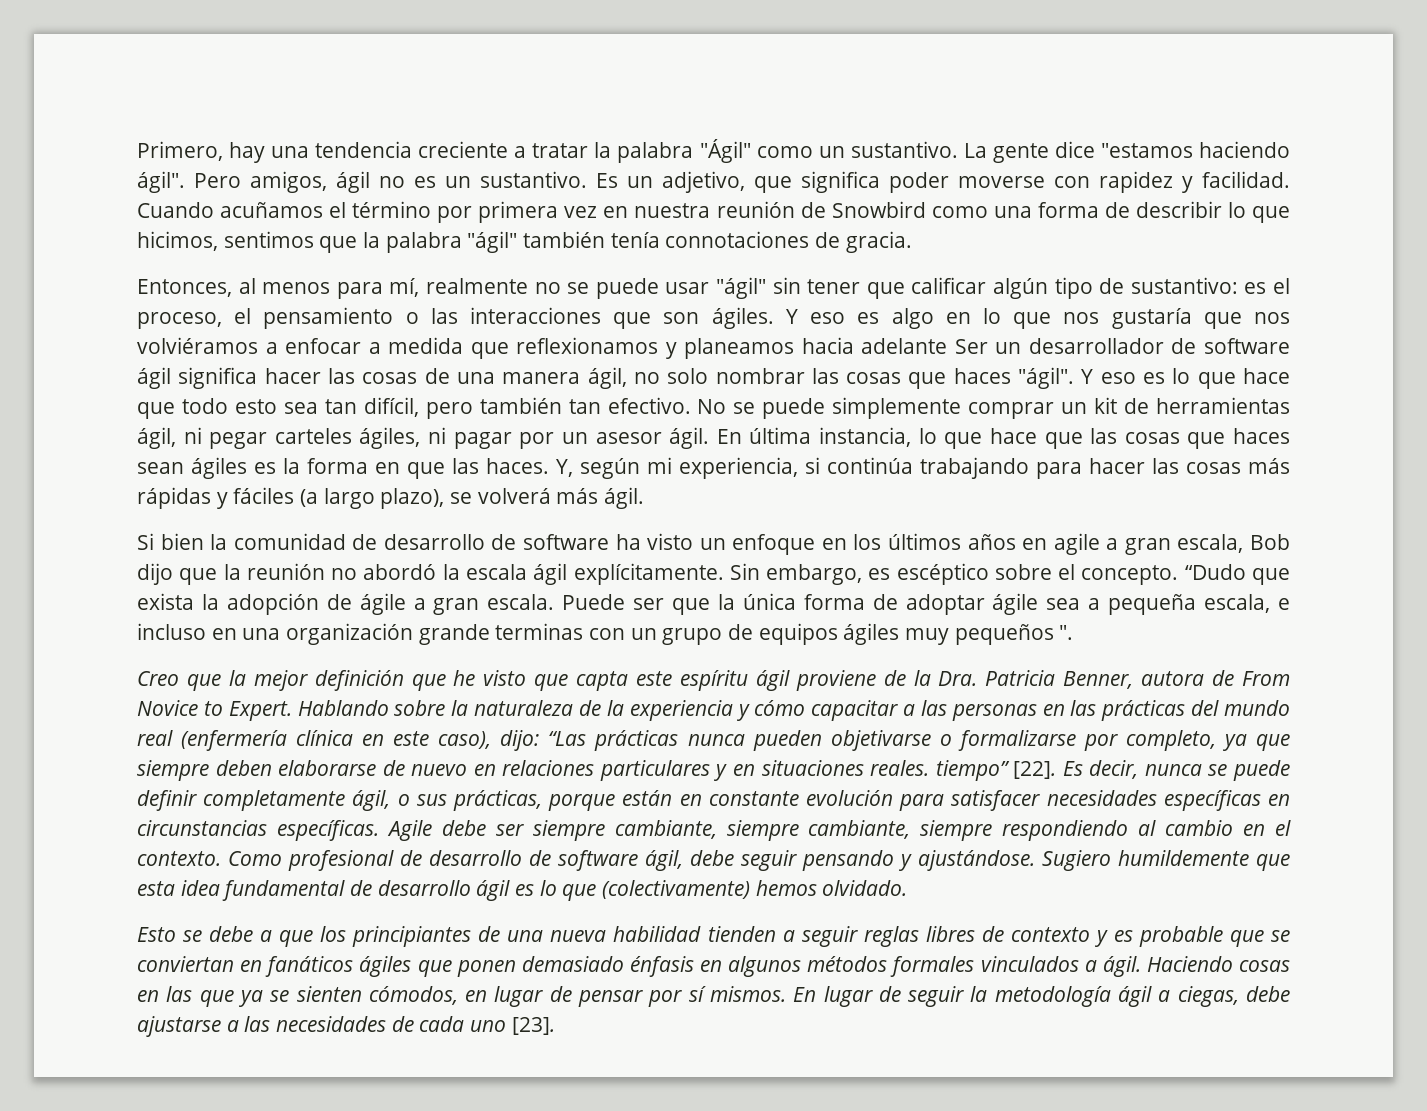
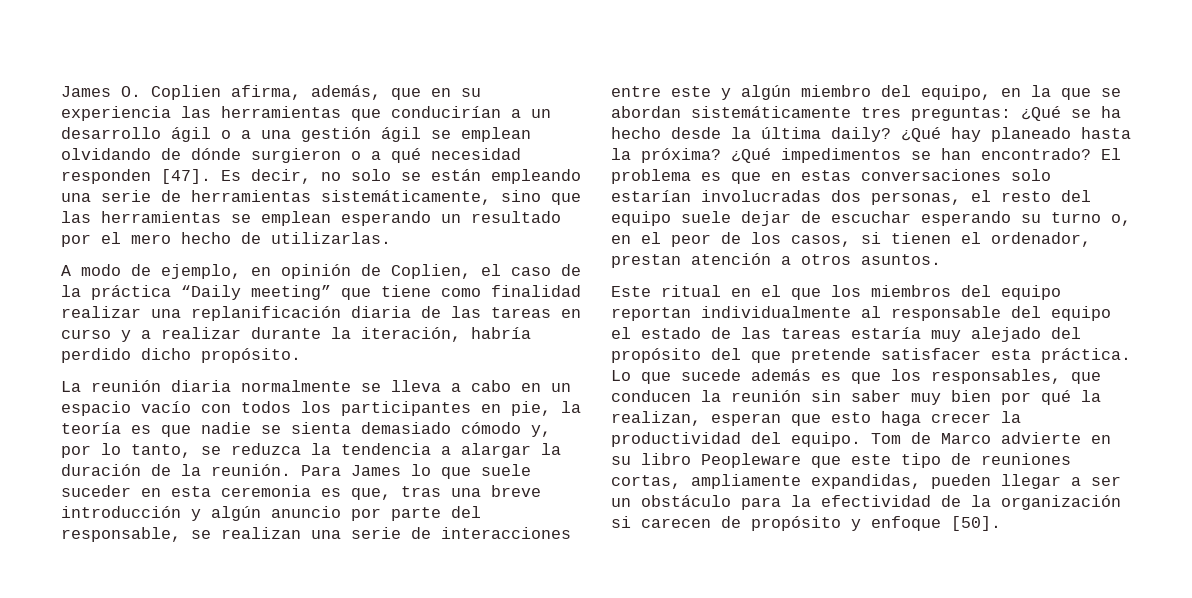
[137,139,1290,163] [137,171,1290,193] [137,201,1290,223] [137,231,912,253] [137,277,1290,299] [137,307,1290,329] [137,337,1290,359] [137,367,1290,389] [137,397,1291,419] [137,427,1290,449] [137,457,1291,479] [137,487,645,509] [137,533,1290,555] [137,563,1291,585] [137,593,1291,615] [137,623,1074,645] [137,670,1291,691] [137,700,1290,721] [137,730,1290,751] [137,760,1290,781] [137,790,1291,811] [137,820,1291,841] [137,850,1290,871] [137,880,908,901] [137,926,1290,947] [137,956,1290,977] [137,986,1291,1007] [137,1016,555,1037] Primero, hay una tendencia creciente a tratar la palabra "Ágil" como un sustantivo. La gente dice "estamos haciendo ágil". Pero amigos, ágil no es un sustantivo. Es un adjetivo, que significa poder moverse con rapidez y facilidad. Cuando acuñamos el término por primera vez en nuestra reunión de Snowbird como una forma de describir lo que hicimos, sentimos que la palabra "ágil" también tenía connotaciones de gracia. // Entonces, al menos para mí, realmente no se puede usar "ágil" sin tener que calificar algún tipo de sustantivo: es el proceso, el pensamiento o las interacciones que son ágiles. Y eso es algo en lo que nos gustaría que nos volviéramos a enfocar a medida que reflexionamos y planeamos hacia adelante Ser un desarrollador de software ágil significa hacer las cosas de una manera ágil, no solo nombrar las cosas que haces "ágil". Y eso es lo que hace que todo esto sea tan difícil, pero también tan efectivo. No se puede simplemente comprar un kit de herramientas ágil, ni pegar carteles ágiles, ni pagar por un asesor ágil. En última instancia, lo que hace que las cosas que haces sean ágiles es la forma en que las haces. Y, según mi experiencia, si continúa trabajando para hacer las cosas más rápidas y fáciles (a largo plazo), se volverá más ágil. // Si bien la comunidad de desarrollo de software ha visto un enfoque en los últimos años en agile a gran escala, Bob dijo que la reunión no abordó la escala ágil explícitamente. Sin embargo, es escéptico sobre el concepto. “Dudo que exista la adopción de ágile a gran escala. Puede ser que la única forma de adoptar ágile sea a pequeña escala, e incluso en una organización grande terminas con un grupo de equipos ágiles muy pequeños ". // Creo que la mejor definición que he visto que capta este espíritu ágil proviene de la Dra. Patricia Benner, autora de From Novice to Expert. Hablando sobre la naturaleza de la experiencia y cómo capacitar a las personas en las prácticas del mundo real (enfermería clínica en este caso), dijo: “Las prácticas nunca pueden objetivarse o formalizarse por completo, ya que siempre deben elaborarse de nuevo en relaciones particulares y en situaciones reales. tiempo” [22]. Es decir, nunca se puede definir completamente ágil, o sus prácticas, porque están en constante evolución para satisfacer necesidades específicas en circunstancias específicas. Agile debe ser siempre cambiante, siempre cambiante, siempre respondiendo al cambio en el contexto. Como profesional de desarrollo de software ágil, debe seguir pensando y ajustándose. Sugiero humildemente que esta idea fundamental de desarrollo ágil es lo que (colectivamente) hemos olvidado. // Esto se debe a que los principiantes de una nueva habilidad tienden a seguir reglas libres de contexto y es probable que se conviertan en fanáticos ágiles que ponen demasiado énfasis en algunos métodos formales vinculados a ágil. Haciendo cosas en las que ya se sienten cómodos, en lugar de pensar por sí mismos. En lugar de seguir la metodología ágil a ciegas, debe ajustarse a las necesidades de cada uno [23]. -> [61,85,481,100] [61,106,551,121] [61,127,531,142] [61,148,521,163] [61,169,581,184] [61,190,581,205] [61,211,561,226] [61,232,391,247] [61,264,581,279] [61,285,581,300] [61,306,581,321] [61,327,531,342] [61,348,301,363] [61,380,571,392] [61,401,581,416] [61,422,551,437] [61,443,561,458] [61,464,531,479] [61,485,541,500] [61,506,481,521] [61,527,571,542] [611,85,1121,100] [611,106,1121,121] [611,127,1131,142] [611,148,1121,163] [611,169,1051,184] [611,190,1091,205] [611,211,1131,226] [611,232,1091,247] [611,253,941,268] [611,285,1061,300] [611,306,1111,321] [611,327,1081,342] [611,348,1131,363] [611,369,1101,384] [611,390,1101,405] [611,411,1021,426] [611,432,1111,447] [611,453,1071,468] [611,474,1121,489] [611,495,1121,510] [611,516,1001,531] James O. Coplien afirma, además, que en su experiencia las herramientas que conducirían a un desarrollo ágil o a una gestión ágil se emplean olvidando de dónde surgieron o a qué necesidad responden [47]. Es decir, no solo se están empleando una serie de herramientas sistemáticamente, sino que las herramientas se emplean esperando un resultado por el mero hecho de utilizarlas. // A modo de ejemplo, en opinión de Coplien, el caso de la práctica “Daily meeting” que tiene como finalidad realizar una replanificación diaria de las tareas en curso y a realizar durante la iteración, habría perdido dicho propósito. // La reunión diaria normalmente se lleva a cabo en un espacio vacío con todos los participantes en pie, la teoría es que nadie se sienta demasiado cómodo y, por lo tanto, se reduzca la tendencia a alargar la duración de la reunión. Para James lo que suele suceder en esta ceremonia es que, tras una breve introducción y algún anuncio por parte del responsable, se realizan una serie de interacciones entre este y algún miembro del equipo, en la que se abordan sistemáticamente tres preguntas: ¿Qué se ha hecho desde la última daily? ¿Qué hay planeado hasta la próxima? ¿Qué impedimentos se han encontrado? El problema es que en estas conversaciones solo estarían involucradas dos personas, el resto del equipo suele dejar de escuchar esperando su turno o, en el peor de los casos, si tienen el ordenador, prestan atención a otros asuntos. // Este ritual en el que los miembros del equipo reportan individualmente al responsable del equipo el estado de las tareas estaría muy alejado del propósito del que pretende satisfacer esta práctica. Lo que sucede además es que los responsables, que conducen la reunión sin saber muy bien por qué la realizan, esperan que esto haga crecer la productividad del equipo. Tom de Marco advierte en su libro Peopleware que este tipo de reuniones cortas, ampliamente expandidas, pueden llegar a ser un obstáculo para la efectividad de la organización si carecen de propósito y enfoque [50].

